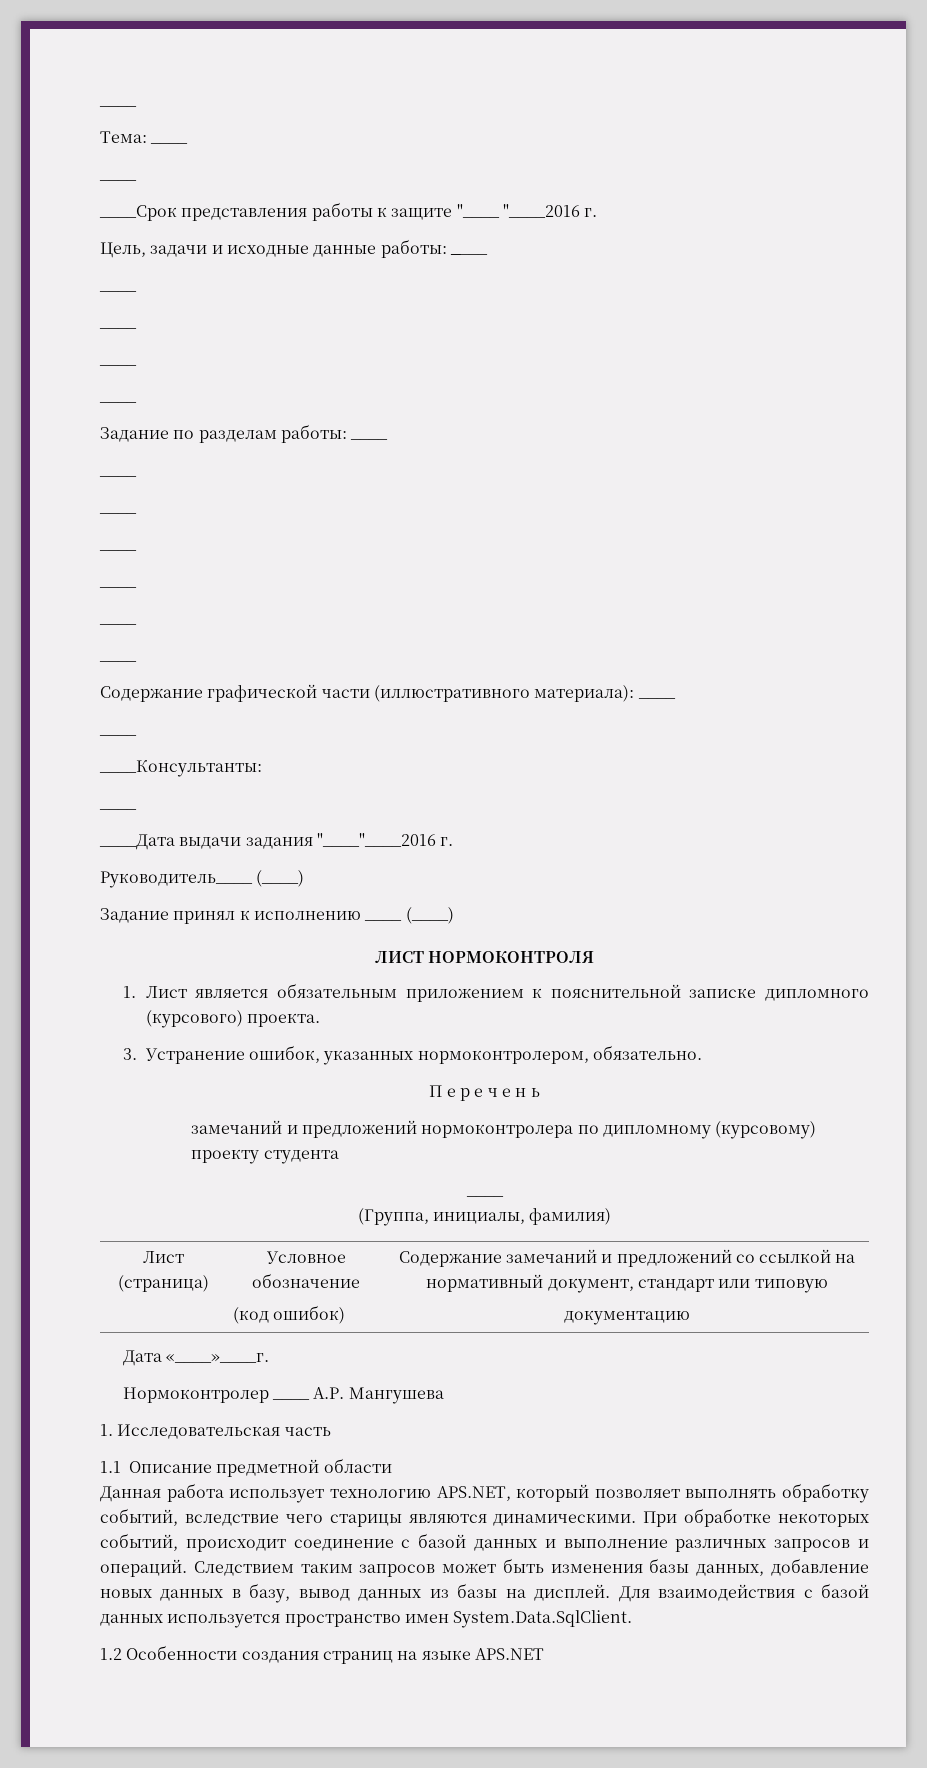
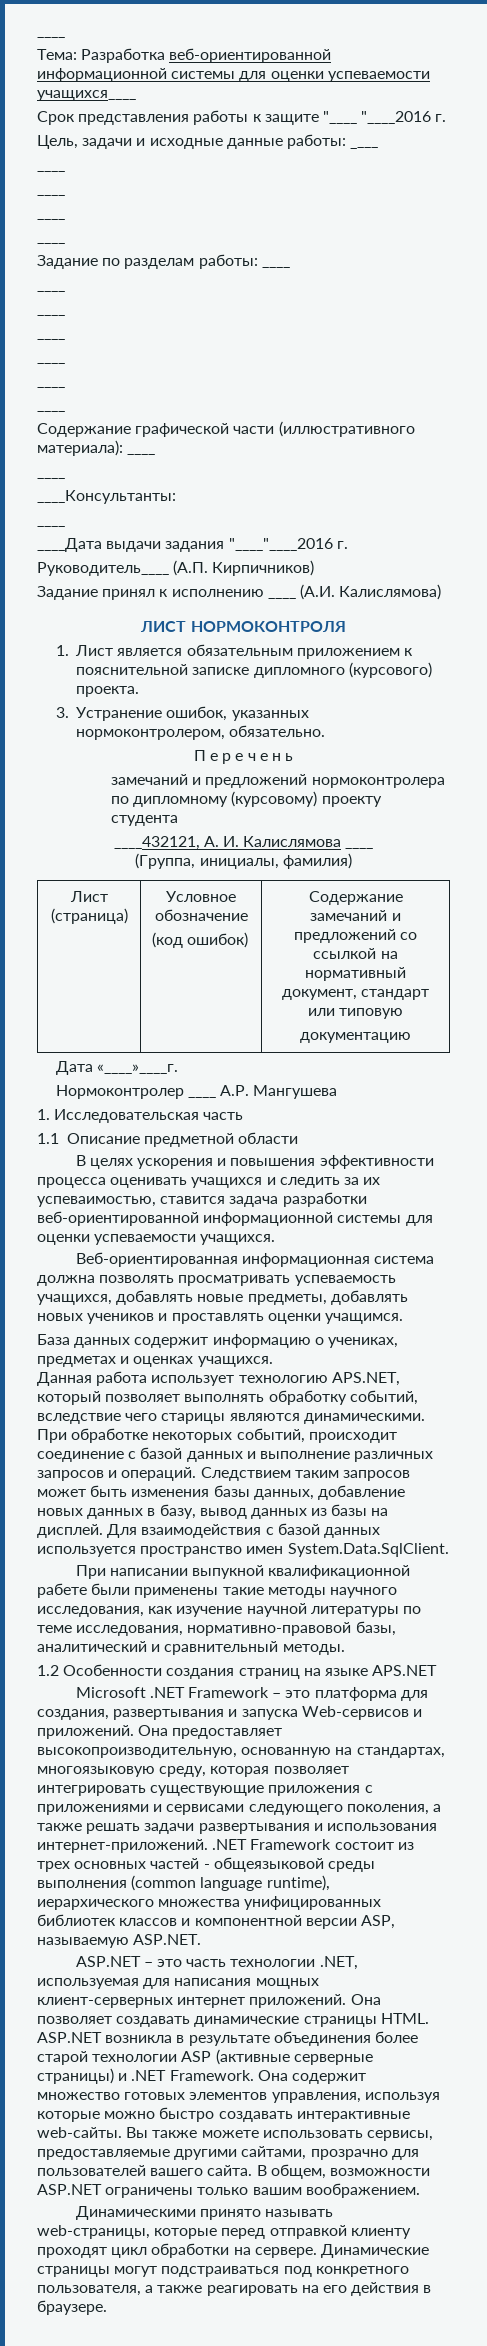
[150,143,189,144] [99,180,137,181] [99,205,177,221] ____ // ____ // ____Срок -> [81,48,332,63] [37,68,430,82] [37,90,136,101] [37,111,75,125] Разработка веб-ориентированной информационной системы для оценки успеваемости учащихся____ // Срок
[256,870,305,887] (____) -> [173,560,315,576] (А.П. Кирпичников)
[405,907,454,924] (____) -> [299,584,442,600] (А.И. Калислямова)
(339, 1157) none -> [113,836,342,850] ____432121, А. И. Калислямова
(392, 1465) none -> [75,1155,434,1169] [37,1177,381,1188] [37,1192,367,1207] [37,1211,433,1226] [37,1234,276,1245] [75,1252,435,1267] [37,1275,396,1286] [37,1290,408,1305] [37,1313,403,1324] [37,1334,398,1348] [37,1356,273,1367] // В целях ускорения и повышения эффективности процесса оценивать учащихся и следить за их успеваимостью, ставится задача разработки веб-ориентированной информационной системы для оценки успеваемости учащихся. // Веб-ориентированная информационная система должна позволять просматривать успеваемость учащихся, добавлять новые предметы, добавлять новых учеников и проставлять оценки учащимся. // База данных содержит информацию о учениках, предметах и оценках учащихся.
(633, 1619) none -> [75,1565,411,1579] [37,1583,397,1598] [37,1603,421,1617] [37,1621,396,1636] [37,1641,345,1655] // При написании выпукной квалификационной рабете были применены такие методы научного исследования, как изучение научной литературы по теме исследования, нормативно-правовой базы, аналитический и сравнительный методы.
(544, 1654) none -> [75,1687,428,1701] [37,1706,422,1720] [37,1725,283,1739] [37,1747,445,1758] [37,1766,349,1777] [37,1785,373,1796] [37,1804,441,1815] [37,1823,437,1834] [37,1839,414,1853] [37,1857,375,1872] [37,1875,330,1891] [37,1896,382,1910] [37,1914,395,1929] [37,1934,202,1948] [75,1956,358,1970] [37,1978,319,1989] [37,1994,381,2008] [37,2013,429,2027] [37,2031,418,2046] [37,2049,373,2065] [37,2068,366,2084] [37,2092,440,2103] [37,2107,410,2122] [37,2127,433,2141] [37,2146,419,2160] [37,2164,430,2179] [37,2183,420,2198] [75,2206,334,2220] [37,2225,411,2239] [37,2243,429,2258] [37,2266,409,2277] [37,2282,432,2296] [37,2300,107,2315] // Microsoft .NET Framework – это платформа для создания, развертывания и запуска Web-сервисов и приложений. Она предоставляет высокопроизводительную, основанную на стандартах, многоязыковую среду, которая позволяет интегрировать существующие приложения с приложениями и сервисами следующего поколения, а также решать задачи развертывания и использования интернет-приложений. .NET Framework состоит из трех основных частей - общеязыковой среды выполнения (common language runtime), иерархического множества унифицированных библиотек классов и компонентной версии ASP, называемую ASP.NET. // ASP.NET – это часть технологии .NET, используемая для написания мощных клиент-серверных интернет приложений. Она позволяет создавать динамические страницы HTML. ASP.NET возникла в результате объединения более старой технологии ASP (активные серверные страницы) и .NET Framework. Она содержит множество готовых элементов управления, используя которые можно быстро создавать интерактивные web-сайты. Вы также можете использовать сервисы, предоставляемые другими сайтами, прозрачно для пользователей вашего сайта. В общем, возможности ASP.NET ограничены только вашим воображением. // Динамическими принято называть web-страницы, которые перед отправкой клиенту проходят цикл обработки на сервере. Динамические страницы могут подстраиваться под конкретного пользователя, а также реагировать на его действия в браузере.

